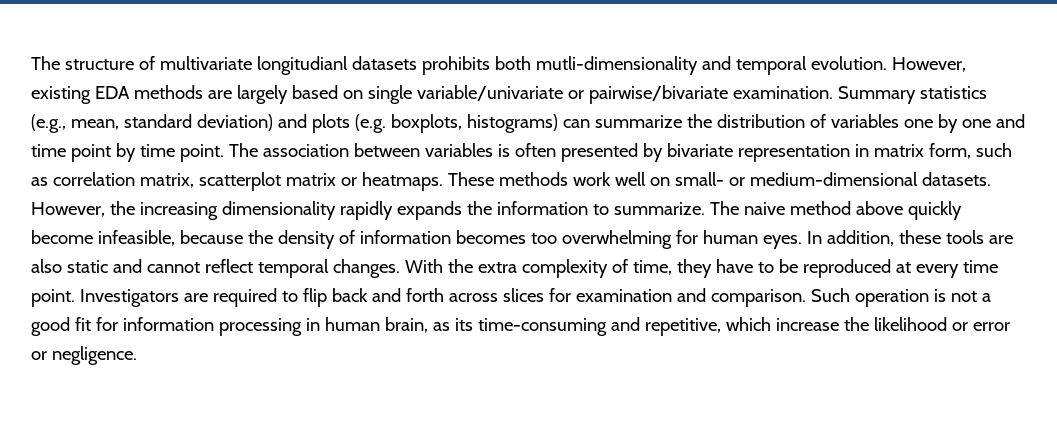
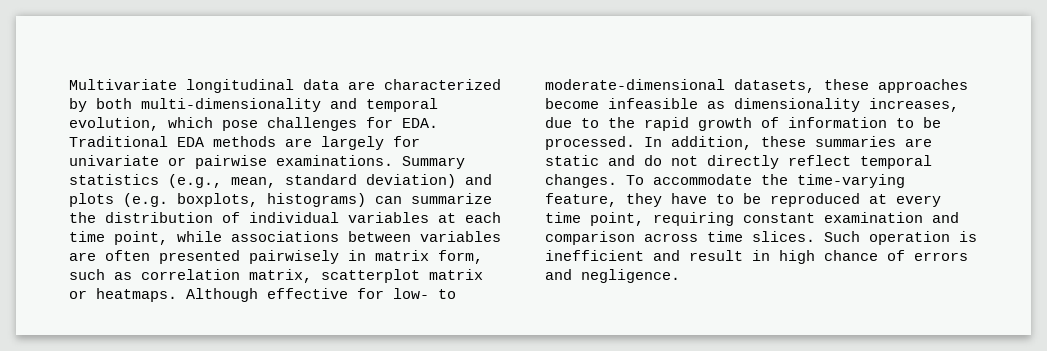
[31,56,966,75] [31,85,833,104] The structure of multivariate longitudianl datasets prohibits both mutli-dimensionality and temporal evolution. However, existing EDA methods are largely based on single variable/univariate or pairwise/bivariate examination. -> [69,79,501,93] [69,98,438,112] [69,117,438,131] [69,136,420,150] [69,155,393,169] Multivariate longitudinal data are characterized by both multi-dimensionality and temporal evolution, which pose challenges for EDA. Traditional EDA methods are largely for univariate or pairwise examinations.
[830,114,1025,133] [31,143,349,162] variables one by one and time point by time point. The association -> [249,212,501,223] [69,231,339,245] individual variables at each time point, while associations
[497,144,510,157] is -> [69,252,96,261] are
[642,143,850,162] by bivariate representation -> [249,250,339,264] pairwisely
[447,172,991,186] [31,201,962,220] [31,230,1013,249] [31,259,672,278] These methods work well on small- or medium-dimensional datasets. However, the increasing dimensionality rapidly expands the information to summarize. The naive method above quickly become infeasible, because the density of information becomes too overwhelming for human eyes. In addition, these tools are also static and cannot reflect temporal changes. With the extra complexity of time, -> [186,288,456,302] [545,79,968,93] [545,98,959,112] [545,117,941,131] [545,136,932,150] [545,155,932,169] [545,174,905,188] [545,193,617,207] Although effective for low- to moderate-dimensional datasets, these approaches become infeasible as dimensionality increases, due to the rapid growth of information to be processed. In addition, these summaries are static and do not directly reflect temporal changes. To accommodate the time-varying feature,
[31,288,991,307] [31,317,1010,336] [31,351,47,360] point. Investigators are required to flip back and forth across slices for examination and comparison. Such operation is not a good fit for information processing in human brain, as its time-consuming and repetitive, which increase the likelihood or error or -> [590,212,959,226] [545,231,977,245] [545,250,968,264] [545,269,572,280] point, requiring constant examination and comparison across time slices. Such operation is inefficient and result in high chance of errors and

